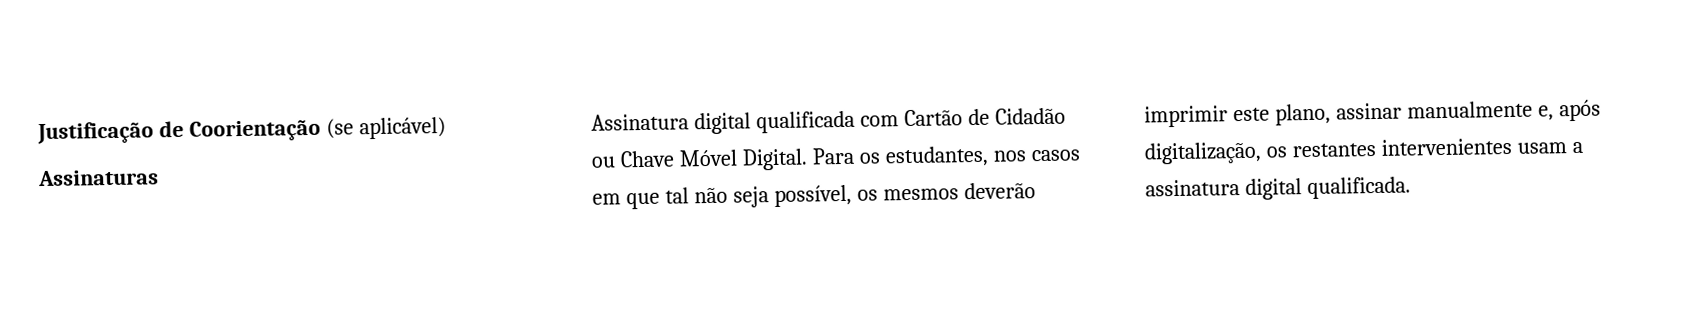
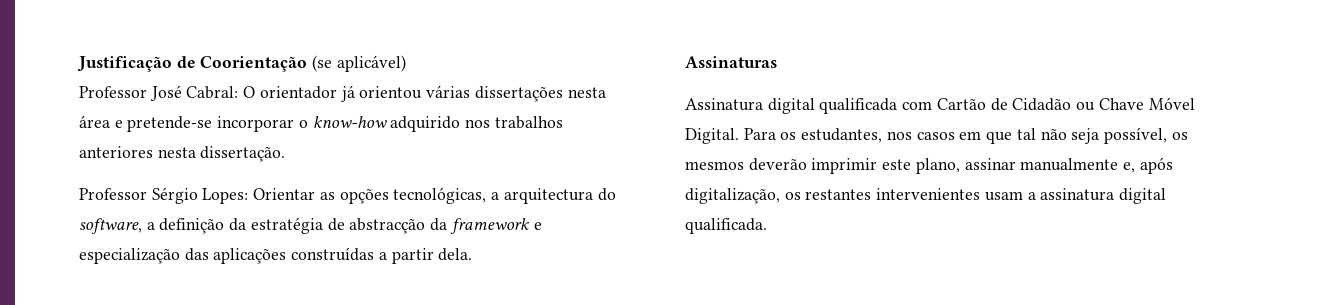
(446, 128) none -> [79,85,606,102] [79,115,563,132] [79,146,286,162] [79,187,616,204] [79,217,542,234] [79,247,473,264] // Professor José Cabral: O orientador já orientou várias dissertações nesta área e pretende-se incorporar o know-how adquirido nos trabalhos anteriores nesta dissertação. // Professor Sérgio Lopes: Orientar as opções tecnológicas, a arquitectura do software, a definição da estratégia de abstracção da framework e especialização das aplicações construídas a partir dela.

